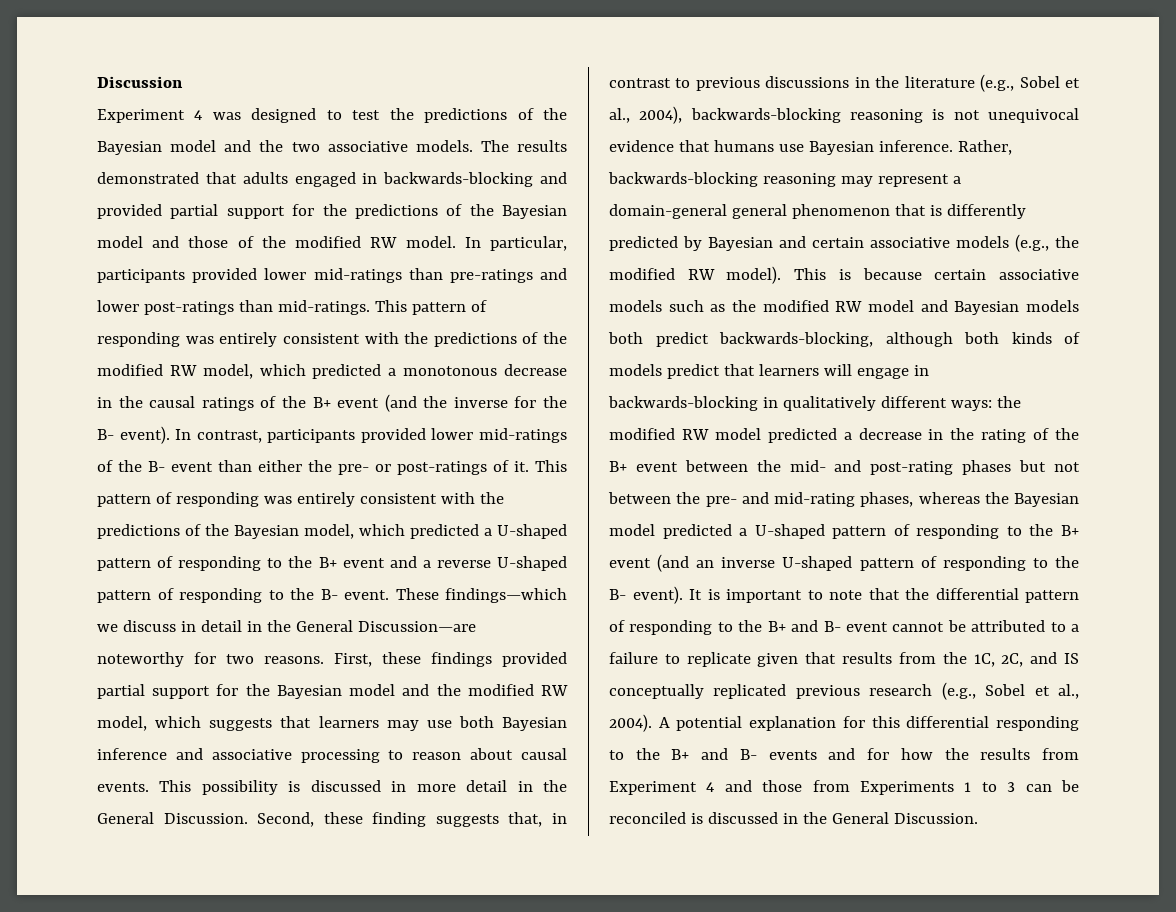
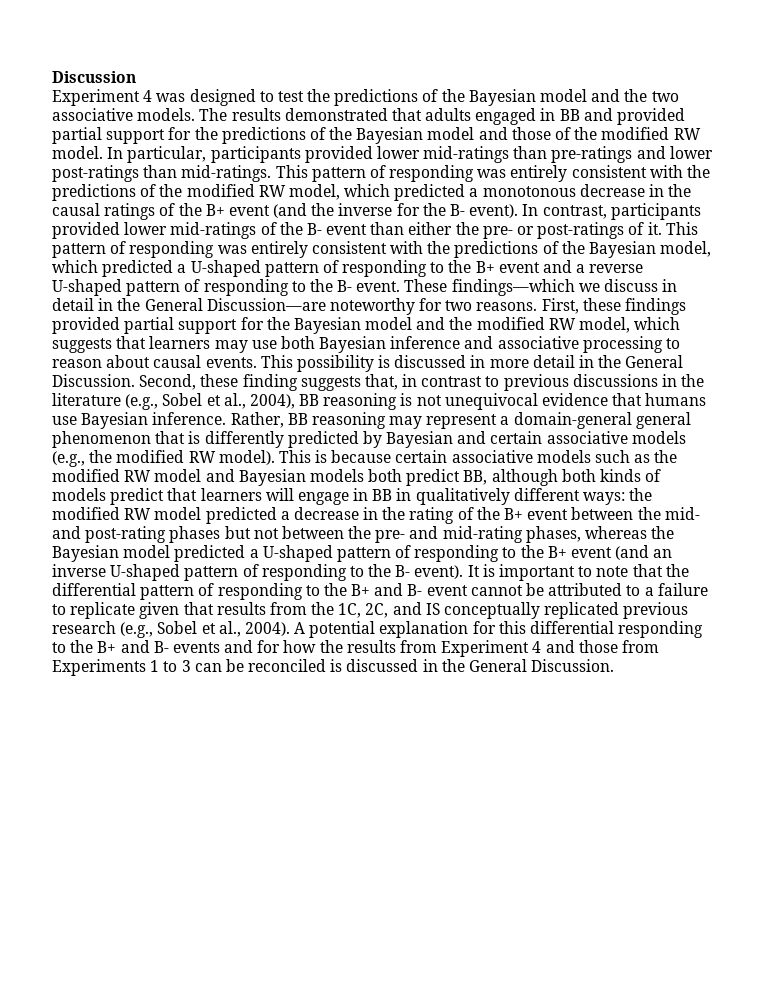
[383,172,534,187] backwards-blocking -> [559,109,580,121] BB
[690,108,841,123] backwards-blocking -> [299,394,320,406] BB
[608,172,758,187] backwards-blocking -> [287,413,308,425] BB
[719,332,873,347] backwards-blocking, -> [463,470,488,485] BB,
[608,396,758,411] backwards-blocking -> [372,489,393,501] BB

